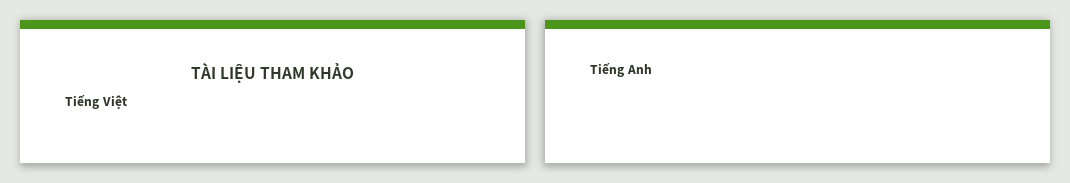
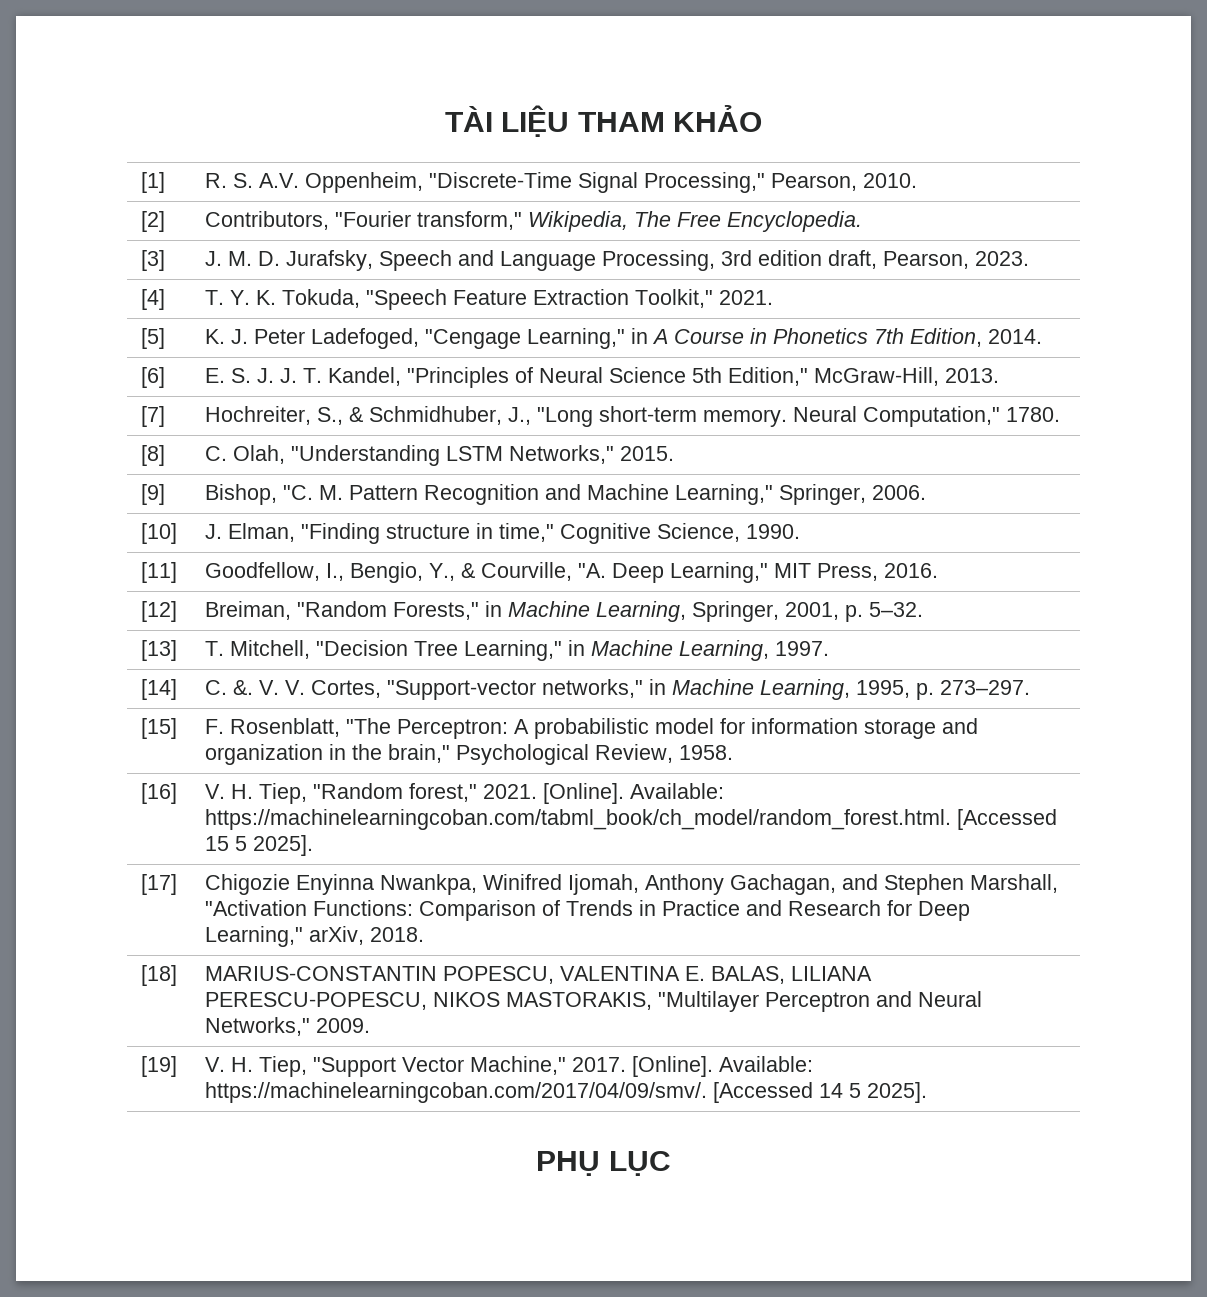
[65,95,127,109] [590,63,652,77] // Tiếng Việt // Tiếng Anh -> [140,172,165,193] [204,172,917,193] [140,211,165,232] [204,211,862,232] [140,250,165,271] [204,250,1029,271] [140,289,165,310] [204,289,773,310] [140,328,165,349] [204,328,1042,349] [140,367,165,388] [204,367,999,388] [140,406,165,427] [204,406,1060,427] [140,445,165,466] [204,445,674,466] [140,484,165,505] [204,484,926,505] [140,523,177,544] [204,523,800,544] [140,562,177,583] [204,562,938,583] [140,601,177,622] [204,601,923,622] [140,640,177,661] [204,640,829,661] [140,679,177,700] [204,679,1030,700] [140,718,177,739] [204,718,978,739] [204,744,733,765] [140,783,177,804] [204,783,724,804] [204,809,1057,830] [204,835,313,856] [140,874,177,895] [204,874,1058,895] [204,900,970,921] [204,926,424,947] [140,965,177,986] [204,966,872,984] [204,991,982,1012] [204,1017,370,1036] [140,1056,177,1077] [204,1056,813,1077] [204,1082,927,1103] [536,1151,671,1176] // [1] | R. S. A.V. Oppenheim, "Discrete-Time Signal Processing," Pearson, 2010. // [2] | Contributors, "Fourier transform," Wikipedia, The Free Encyclopedia. // [3] | J. M. D. Jurafsky, Speech and Language Processing, 3rd edition draft, Pearson, 2023. // [4] | T. Y. K. Tokuda, "Speech Feature Extraction Toolkit," 2021. // [5] | K. J. Peter Ladefoged, "Cengage Learning," in A Course in Phonetics 7th Edition, 2014. // [6] | E. S. J. J. T. Kandel, "Principles of Neural Science 5th Edition," McGraw-Hill, 2013. // [7] | Hochreiter, S., & Schmidhuber, J., "Long short-term memory. Neural Computation," 1780. // [8] | C. Olah, "Understanding LSTM Networks," 2015. // [9] | Bishop, "C. M. Pattern Recognition and Machine Learning," Springer, 2006. // [10] | J. Elman, "Finding structure in time," Cognitive Science, 1990. // [11] | Goodfellow, I., Bengio, Y., & Courville, "A. Deep Learning," MIT Press, 2016. // [12] | Breiman, "Random Forests," in Machine Learning, Springer, 2001, p. 5–32. // [13] | T. Mitchell, "Decision Tree Learning," in Machine Learning, 1997. // [14] | C. &. V. V. Cortes, "Support-vector networks," in Machine Learning, 1995, p. 273–297. // [15] | F. Rosenblatt, "The Perceptron: A probabilistic model for information storage and organization in the brain," Psychological Review, 1958. // [16] | V. H. Tiep, "Random forest," 2021. [Online]. Available: https://machinelearningcoban.com/tabml_book/ch_model/random_forest.html. [Accessed 15 5 2025]. // [17] | Chigozie Enyinna Nwankpa, Winifred Ijomah, Anthony Gachagan, and Stephen Marshall, "Activation Functions: Comparison of Trends in Practice and Research for Deep Learning," arXiv, 2018. // [18] | MARIUS-CONSTANTIN POPESCU, VALENTINA E. BALAS, LILIANA PERESCU-POPESCU, NIKOS MASTORAKIS, "Multilayer Perceptron and Neural Networks," 2009. // [19] | V. H. Tiep, "Support Vector Machine," 2017. [Online]. Available: https://machinelearningcoban.com/2017/04/09/smv/. [Accessed 14 5 2025]. // PHỤ LỤC

